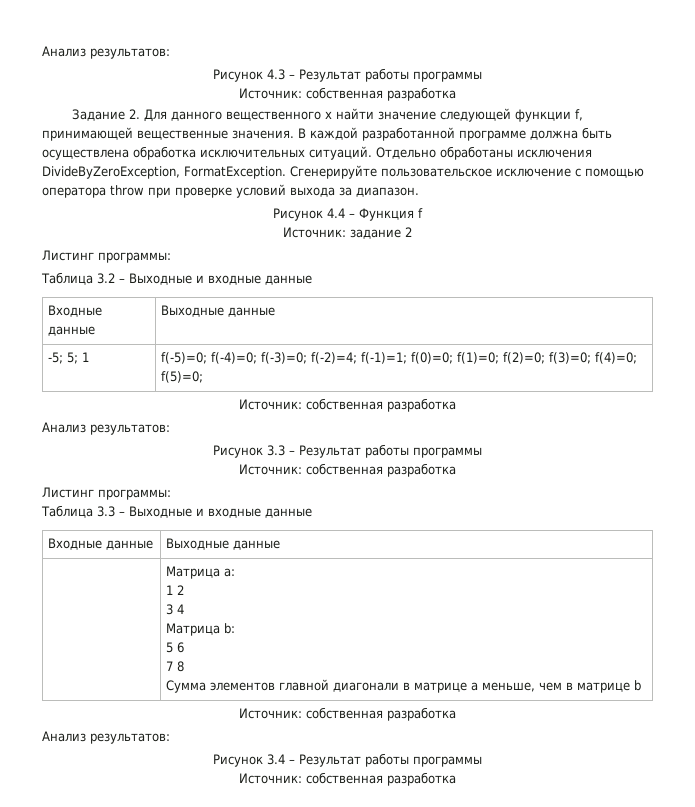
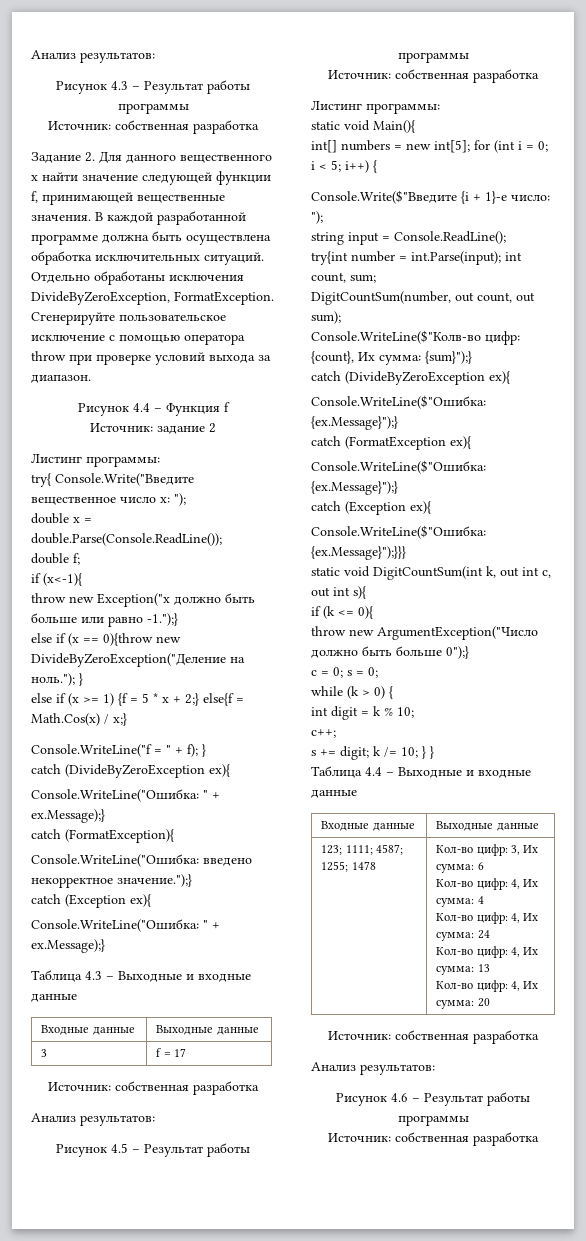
[41,272,312,285] [48,305,103,317] [48,326,96,336] [161,305,276,317] [48,352,90,364] [161,352,638,364] [161,371,204,383] [239,398,456,412] [42,422,170,435] [213,445,285,458] // Таблица 3.2 – Выходные и входные данные // Входные данные | Выходные данные // -5; 5; 1 | f(-5)=0; f(-4)=0; f(-3)=0; f(-2)=4; f(-1)=1; f(0)=0; f(1)=0; f(2)=0; f(3)=0; f(4)=0; f(5)=0; // Источник: собственная разработка // Анализ результатов: // Рисунок 3.3 -> [31,473,194,487] [31,493,186,506] [31,513,92,524] [31,533,222,546] [31,553,80,565] [31,573,82,586] [31,593,255,607] [31,613,178,627] [31,633,181,646] [31,653,245,667] [31,673,83,686] [31,693,244,706] [31,713,127,726] [31,744,206,757] [31,764,230,778] [31,789,220,802] [31,809,105,823] [31,829,174,843] [31,854,252,867] [31,874,192,888] [31,894,151,908] [31,919,220,932] [31,939,105,953] [31,970,251,982] [31,994,77,1002] [41,1025,135,1035] [156,1025,259,1035] [41,1049,48,1057] [156,1048,186,1057] [48,1081,259,1095] [31,1113,155,1126] [56,1143,128,1157] // try{ Console.Write("Введите вещественное число x: "); // double x = double.Parse(Console.ReadLine()); // double f; // if (x<-1){ // throw new Exception("x должно быть больше или равно -1.");} // else if (x == 0){throw new DivideByZeroException("Деление на ноль."); } // else if (x >= 1) {f = 5 * x + 2;} else{f = Math.Cos(x) / x;} // Console.WriteLine("f = " + f); } // catch (DivideByZeroException ex){ // Console.WriteLine("Ошибка: " + ex.Message);} // catch (FormatException){ // Console.WriteLine("Ошибка: введено некорректное значение.");} // catch (Exception ex){ // Console.WriteLine("Ошибка: " + ex.Message);} // Таблица 4.3 – Выходные и входные данные // Входные данные | Выходные данные // 3 | f = 17 // Источник: собственная разработка // Анализ результатов: // Рисунок 4.5
[41,505,312,518] [48,538,154,550] [166,538,281,550] [166,566,236,579] [166,585,185,595] [166,604,185,615] [166,623,236,636] [166,642,185,653] [166,661,185,672] [166,679,642,693] [239,707,456,721] [42,731,170,744] [213,754,285,767] // Таблица 3.3 – Выходные и входные данные // Входные данные | Выходные данные // | Матрица a: // 1 2 // 3 4 // Матрица b: // 5 6 // 7 8 // Сумма элементов главной диагонали в матрице a меньше, чем в матрице b // Источник: собственная разработка // Анализ результатов: // Рисунок 3.4 -> [311,120,415,133] [311,140,548,153] [311,160,377,173] [311,190,550,204] [311,211,323,224] [311,231,506,245] [311,251,522,265] [311,272,376,283] [311,291,535,305] [311,311,341,324] [311,330,520,345] [311,351,472,365] [311,371,510,385] [311,395,486,409] [311,416,398,430] [311,436,471,450] [311,460,486,474] [311,481,398,495] [311,501,431,515] [311,525,486,539] [311,546,406,560] [311,566,551,580] [311,586,366,599] [311,606,373,619] [311,626,538,640] [311,646,469,659] [311,667,378,678] [311,686,393,699] [311,706,414,720] [311,729,336,738] [311,746,434,760] [311,766,531,778] [311,790,357,798] [321,821,415,831] [436,821,539,831] [321,844,403,855] [321,861,376,872] [436,844,539,856] [436,862,484,873] [436,878,539,890] [436,896,484,907] [436,912,539,924] [436,930,490,941] [436,946,539,958] [436,964,490,975] [436,980,539,992] [436,998,490,1009] [328,1030,539,1044] [311,1062,435,1075] [336,1093,408,1106] // static void Main(){ // int[] numbers = new int[5]; for (int i = 0; i < 5; i++) { // Console.Write($"Введите {i + 1}-е число: "); // string input = Console.ReadLine(); // try{int number = int.Parse(input); int count, sum; // DigitCountSum(number, out count, out sum); // Console.WriteLine($"Колв-во цифр: {count}, Их сумма: {sum}");} // catch (DivideByZeroException ex){ // Console.WriteLine($"Ошибка: {ex.Message}");} // catch (FormatException ex){ // Console.WriteLine($"Ошибка: {ex.Message}");} // catch (Exception ex){ // Console.WriteLine($"Ошибка: {ex.Message}");}}} // static void DigitCountSum(int k, out int c, out int s){ // if (k <= 0){ // throw new ArgumentException("Число должно быть больше 0");} // c = 0; s = 0; // while (k > 0) { // int digit = k % 10; // c++; // s += digit; k /= 10; } } // Таблица 4.4 – Выходные и входные данные // Входные данные | Выходные данные // 123; 1111; 4587; 1255; 1478 | Кол-во цифр: 3, Их сумма: 6 // Кол-во цифр: 4, Их сумма: 4 // Кол-во цифр: 4, Их сумма: 24 // Кол-во цифр: 4, Их сумма: 13 // Кол-во цифр: 4, Их сумма: 20 // Источник: собственная разработка // Анализ результатов: // Рисунок 4.6

